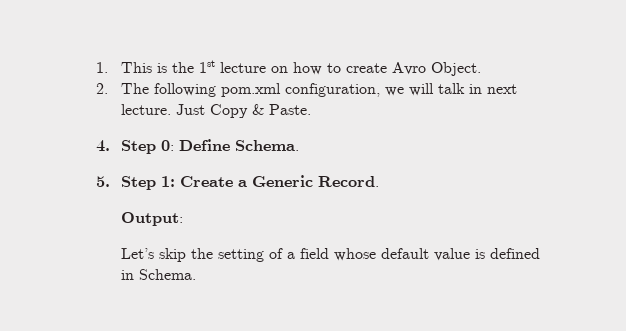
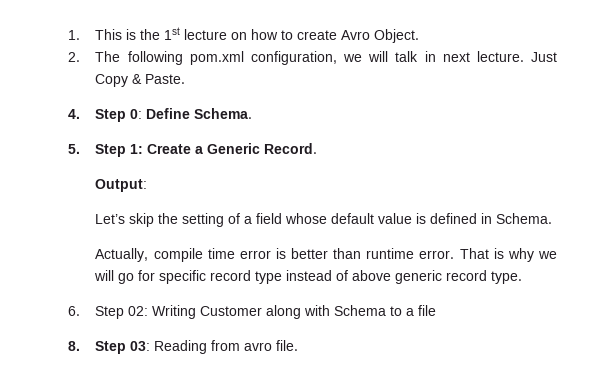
(197, 274) none -> [95,248,557,262] [94,270,523,284] [67,305,437,319] [67,340,299,354] // Actually, compile time error is better than runtime error. That is why we will go for specific record type instead of above generic record type. // 6. Step 02: Writing Customer along with Schema to a file // 8. Step 03: Reading from avro file.

